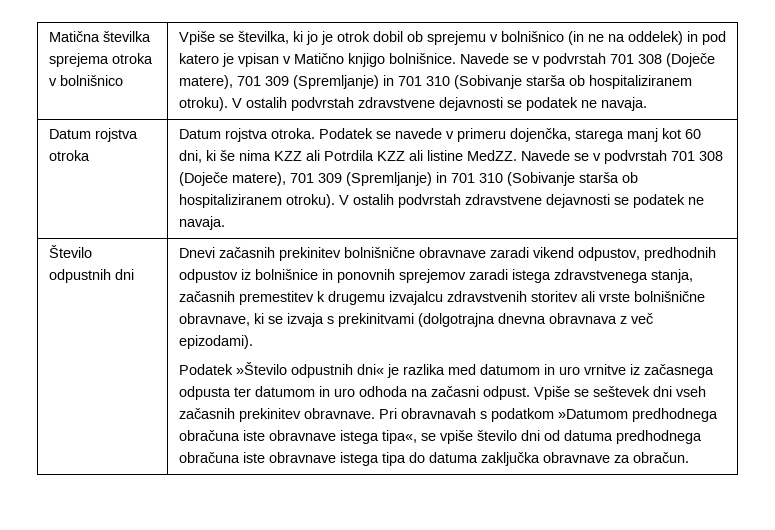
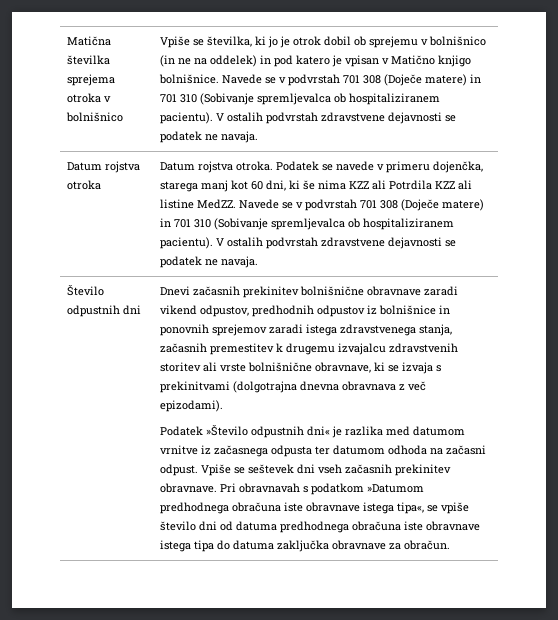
[178,75,692,89] [178,97,228,111] matere), 701 309 (Spremljanje) in 701 310 (Sobivanje starša ob hospitaliziranem otroku). -> [425,74,482,86] [160,93,441,105] [160,112,214,124] matere) in 701 310 (Sobivanje spremljevalca ob hospitaliziranem pacientu).
[231,172,638,186] [178,194,335,208] matere), 701 309 (Spremljanje) in 701 310 (Sobivanje starša ob hospitaliziranem otroku). -> [442,199,485,211] [160,218,455,230] [160,237,214,249] matere) in 701 310 (Sobivanje spremljevalca ob hospitaliziranem pacientu).
[543,364,580,375] in uro -> (466, 431) none
[318,386,355,397] in uro -> (386, 450) none

